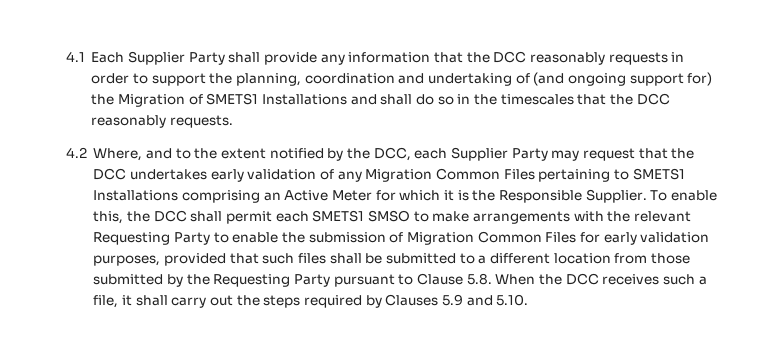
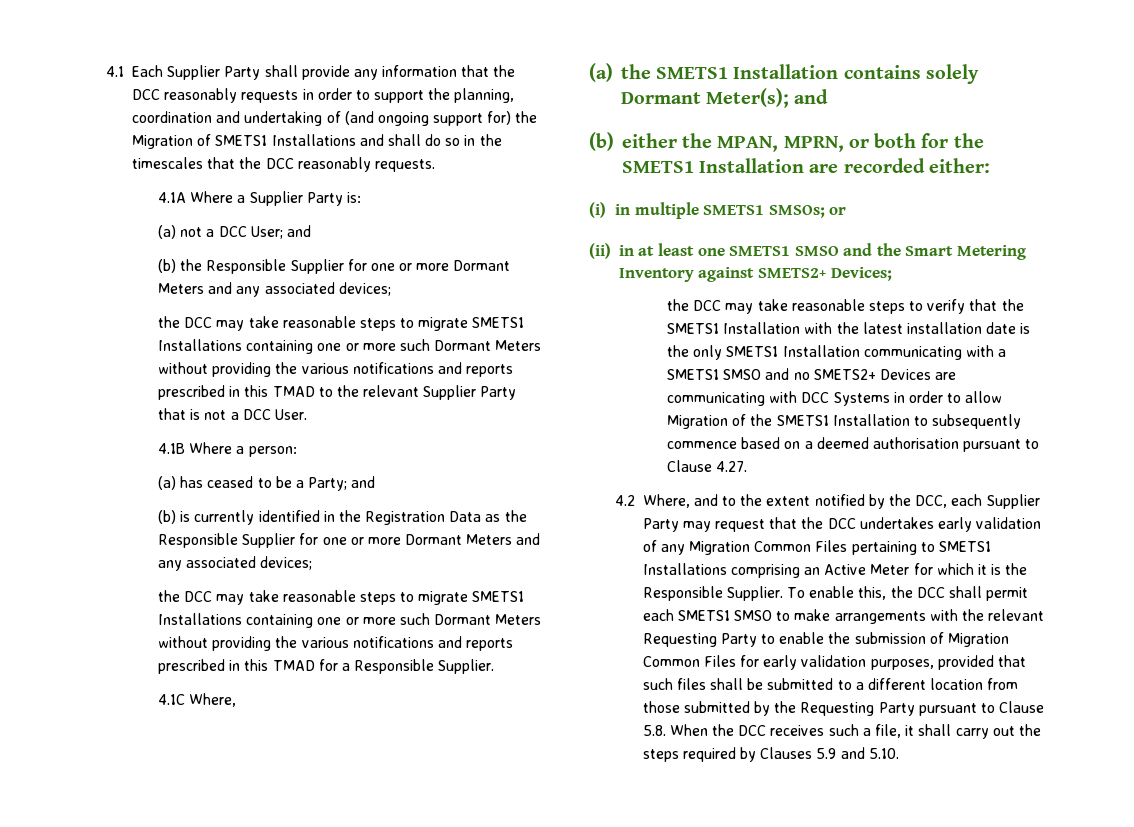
(234, 121) none -> [157,191,361,206] [157,225,311,239] [157,259,511,274] [157,282,391,297] [157,316,525,331] [157,339,542,354] [157,362,514,377] [157,385,517,400] [157,408,307,420] [157,442,297,457] [157,476,376,491] [157,510,527,525] [157,533,541,548] [157,556,313,571] [157,590,525,605] [157,613,542,628] [157,636,514,651] [157,659,495,674] [157,693,237,707] [589,63,979,84] [620,88,829,108] [589,132,984,152] [621,158,990,173] [589,202,847,219] [589,243,1027,260] [618,267,892,282] [666,299,1024,314] [666,322,1031,334] [666,345,1007,360] [666,368,957,380] [666,391,1003,406] [666,414,1022,429] [666,437,1040,452] [666,460,748,472] // 4.1A Where a Supplier Party is: // (a) not a DCC User; and // (b) the Responsible Supplier for one or more Dormant Meters and any associated devices; // the DCC may take reasonable steps to migrate SMETS1 Installations containing one or more such Dormant Meters without providing the various notifications and reports prescribed in this TMAD to the relevant Supplier Party that is not a DCC User. // 4.1B Where a person: // (a) has ceased to be a Party; and // (b) is currently identified in the Registration Data as the Responsible Supplier for one or more Dormant Meters and any associated devices; // the DCC may take reasonable steps to migrate SMETS1 Installations containing one or more such Dormant Meters without providing the various notifications and reports prescribed in this TMAD for a Responsible Supplier. // 4.1C Where, // (a) the SMETS1 Installation contains solely Dormant Meter(s); and // (b) either the MPAN, MPRN, or both for the SMETS1 Installation are recorded either: // (i) in multiple SMETS1 SMSOs; or // (ii) in at least one SMETS1 SMSO and the Smart Metering Inventory against SMETS2+ Devices; // the DCC may take reasonable steps to verify that the SMETS1 Installation with the latest installation date is the only SMETS1 Installation communicating with a SMETS1 SMSO and no SMETS2+ Devices are communicating with DCC Systems in order to allow Migration of the SMETS1 Installation to subsequently commence based on a deemed authorisation pursuant to Clause 4.27.

